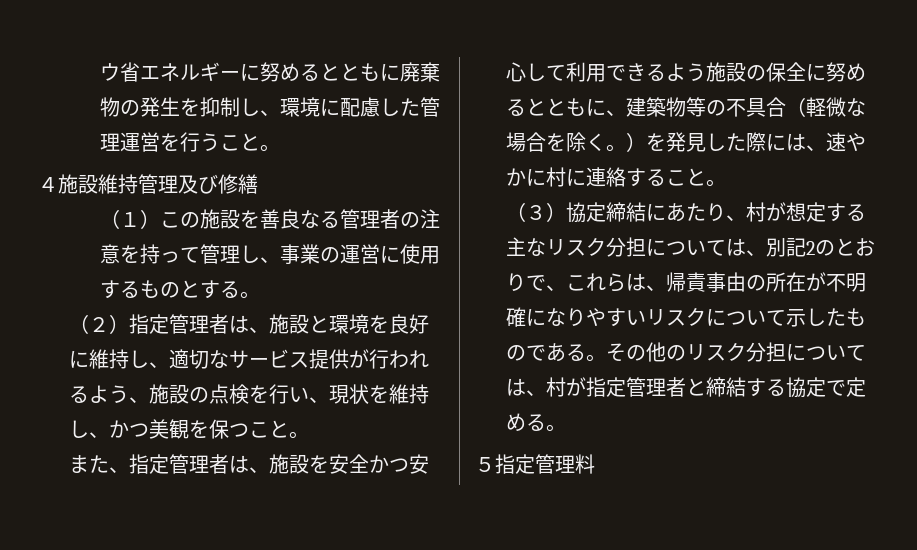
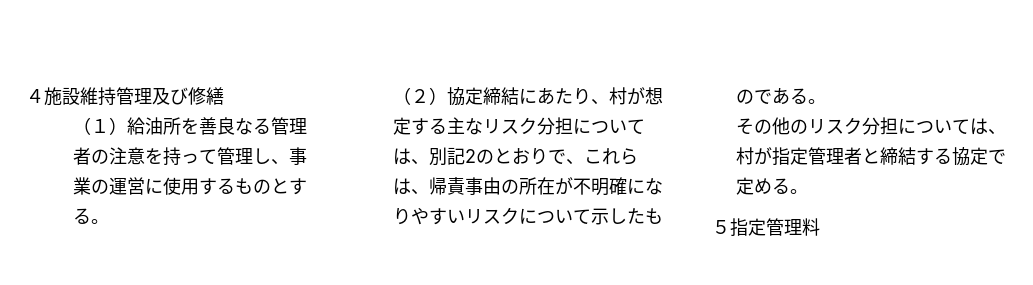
[99,62,440,82] [99,97,440,117] [99,132,280,152] ウ省エネルギーに努めるとともに廃棄物の発生を抑制し、環境に配慮した管理運営を行うこと。 // -> (26, 96) none
[159,209,240,229] この施設 -> [127,117,182,135] 給油所
[128,314,429,334] [68,349,429,369] [68,384,429,404] [68,419,309,439] [68,454,429,474] [505,62,866,82] [505,97,866,117] [505,132,866,152] [505,167,726,187] [505,202,566,222] 指定管理者は、施設と環境を良好に維持し、適切なサービス提供が行われるよう、施設の点検を行い、現状を維持し、かつ美観を保つこと。 // また、指定管理者は、施設を安全かつ安心して利用できるよう施設の保全に努めるとともに、建築物等の不具合（軽微な場合を除く。）を発見した際には、速やかに村に連絡すること。 // （３） -> (447, 96) none
(606, 358) none -> (826, 101) //

